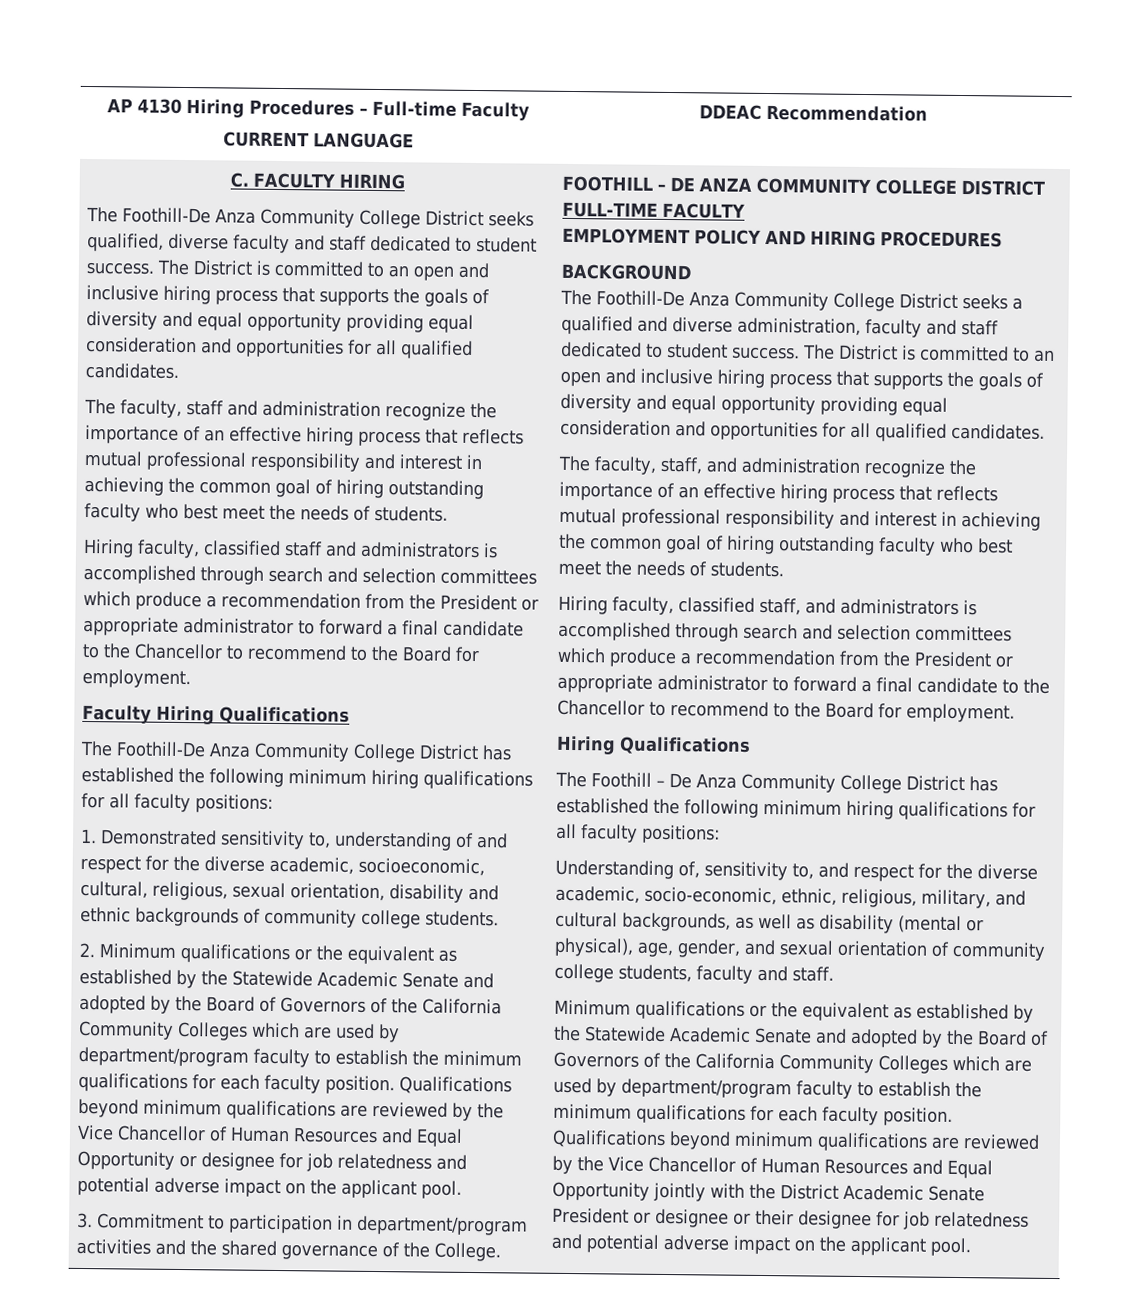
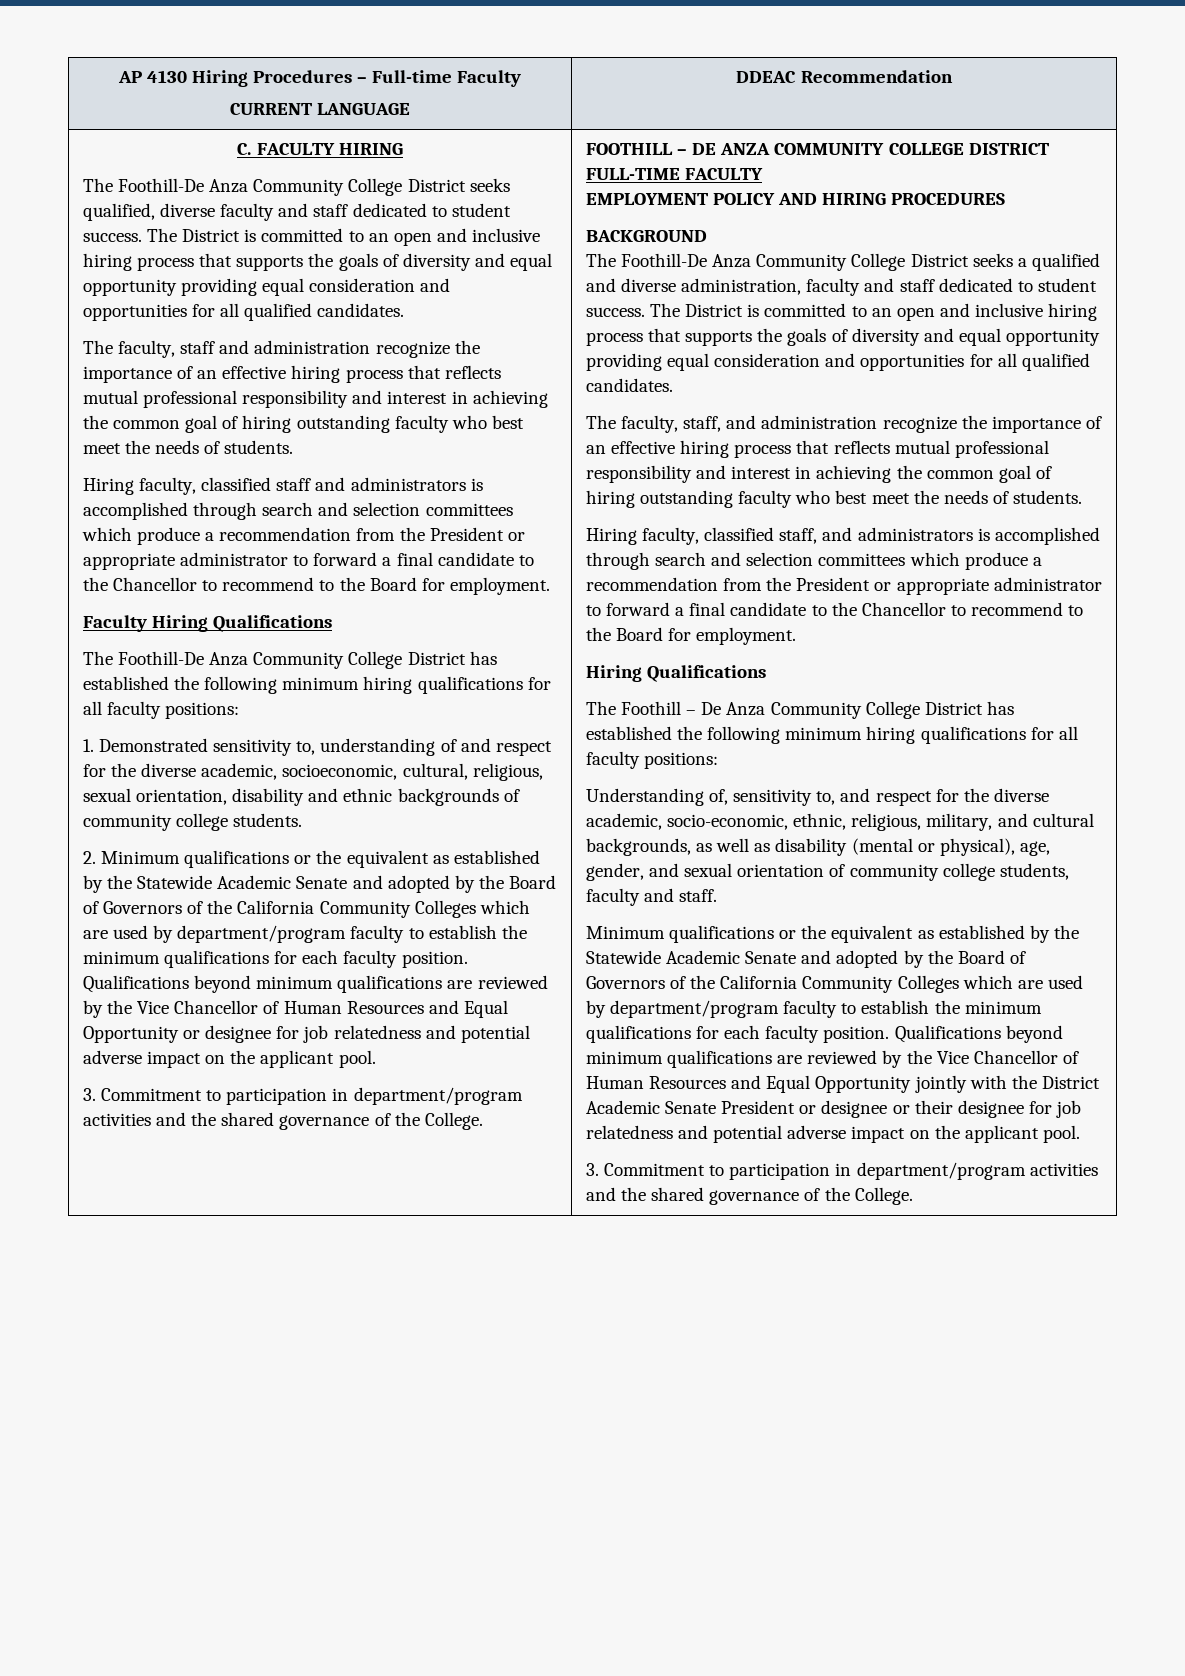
(972, 1247) none -> [585,1162,1098,1180] [585,1187,913,1205] // 3. Commitment to participation in department/program activities and the shared governance of the College.

